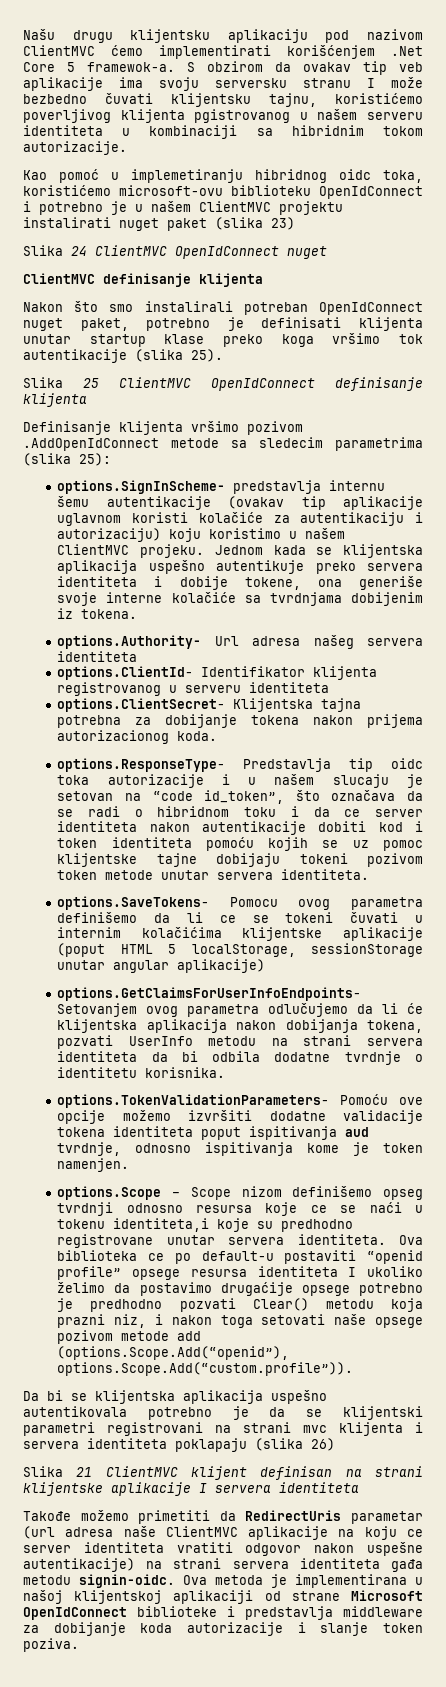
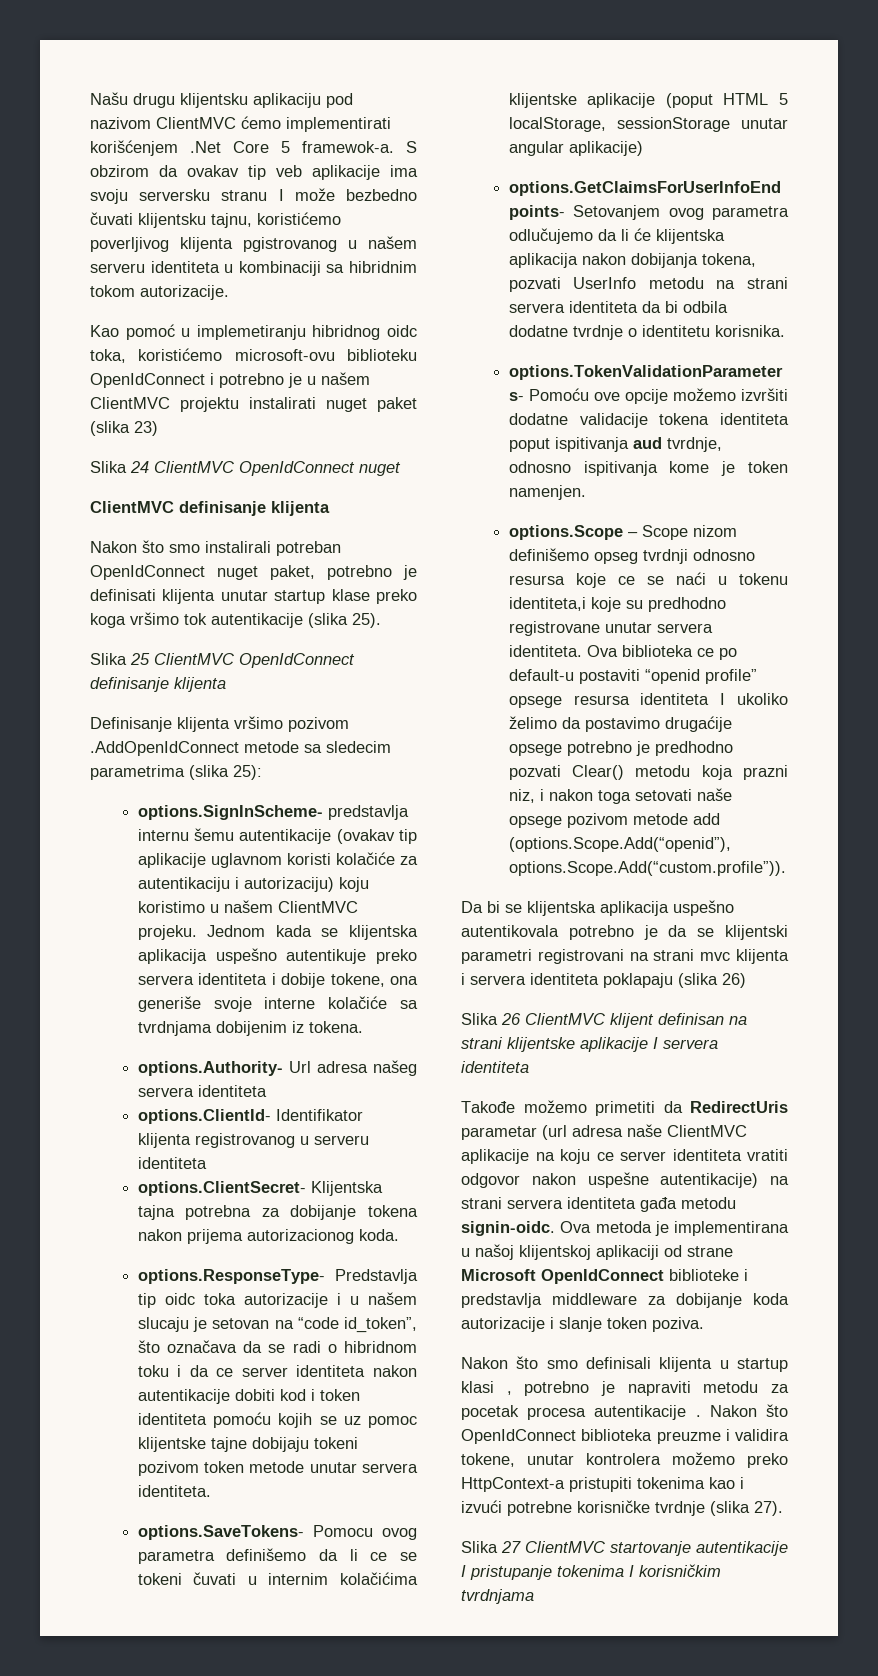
[76,1467,93,1477] 21 -> [501,1013,521,1025] 26
(79, 1645) none -> [461,1356,788,1372] [461,1381,789,1396] [461,1404,788,1420] [461,1429,789,1444] [461,1452,788,1468] [461,1477,744,1492] [461,1500,783,1516] [461,1541,788,1556] [461,1564,721,1580] [461,1589,534,1604] // Nakon što smo definisali klijenta u startup klasi , potrebno je napraviti metodu za pocetak procesa autentikacije . Nakon što OpenIdConnect biblioteka preuzme i validira tokene, unutar kontrolera možemo preko HttpContext-a pristupiti tokenima kao i izvući potrebne korisničke tvrdnje (slika 27). // Slika 27 ClientMVC startovanje autentikacije I pristupanje tokenima I korisničkim tvrdnjama

